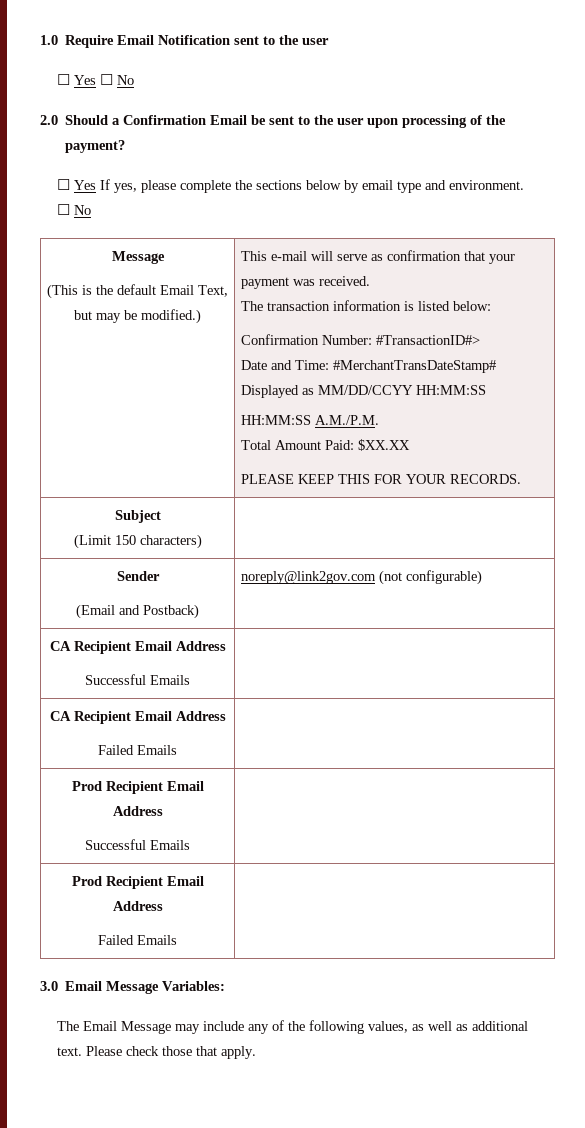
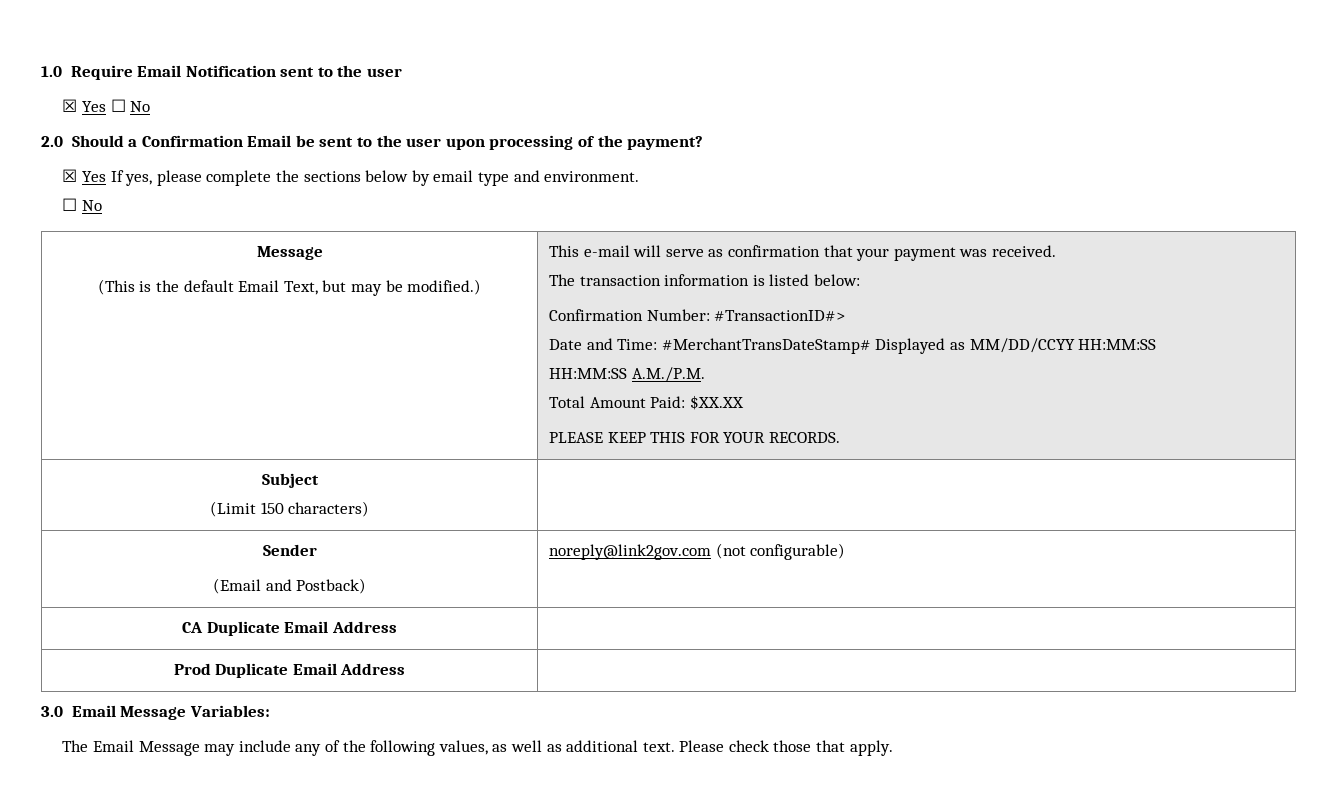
[57,74,71,85] ☐ -> [62,99,78,112] ☒
[57,179,71,190] ☐ -> [62,169,78,182] ☒
[73,641,226,654] [85,674,190,685] [49,711,226,724] [98,745,177,755] [71,781,204,794] [112,806,163,816] [85,839,190,850] [71,876,204,889] [112,901,163,911] [98,935,177,945] Recipient Email Address // Successful Emails | // CA Recipient Email Address // Failed Emails | // Prod Recipient Email Address // Successful Emails | // Prod Recipient Email Address // Failed Emails -> [206,621,397,636] [173,663,406,678] Duplicate Email Address | // Prod Duplicate Email Address

